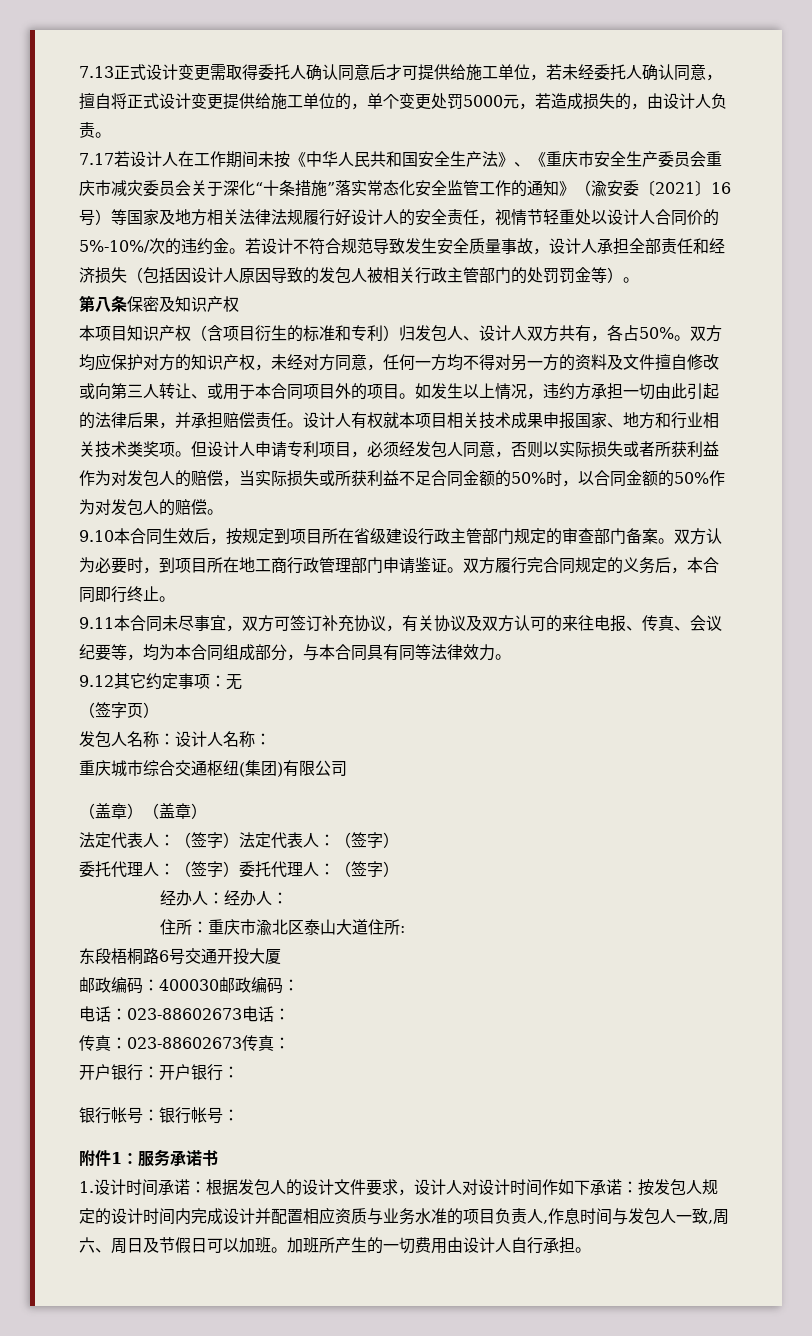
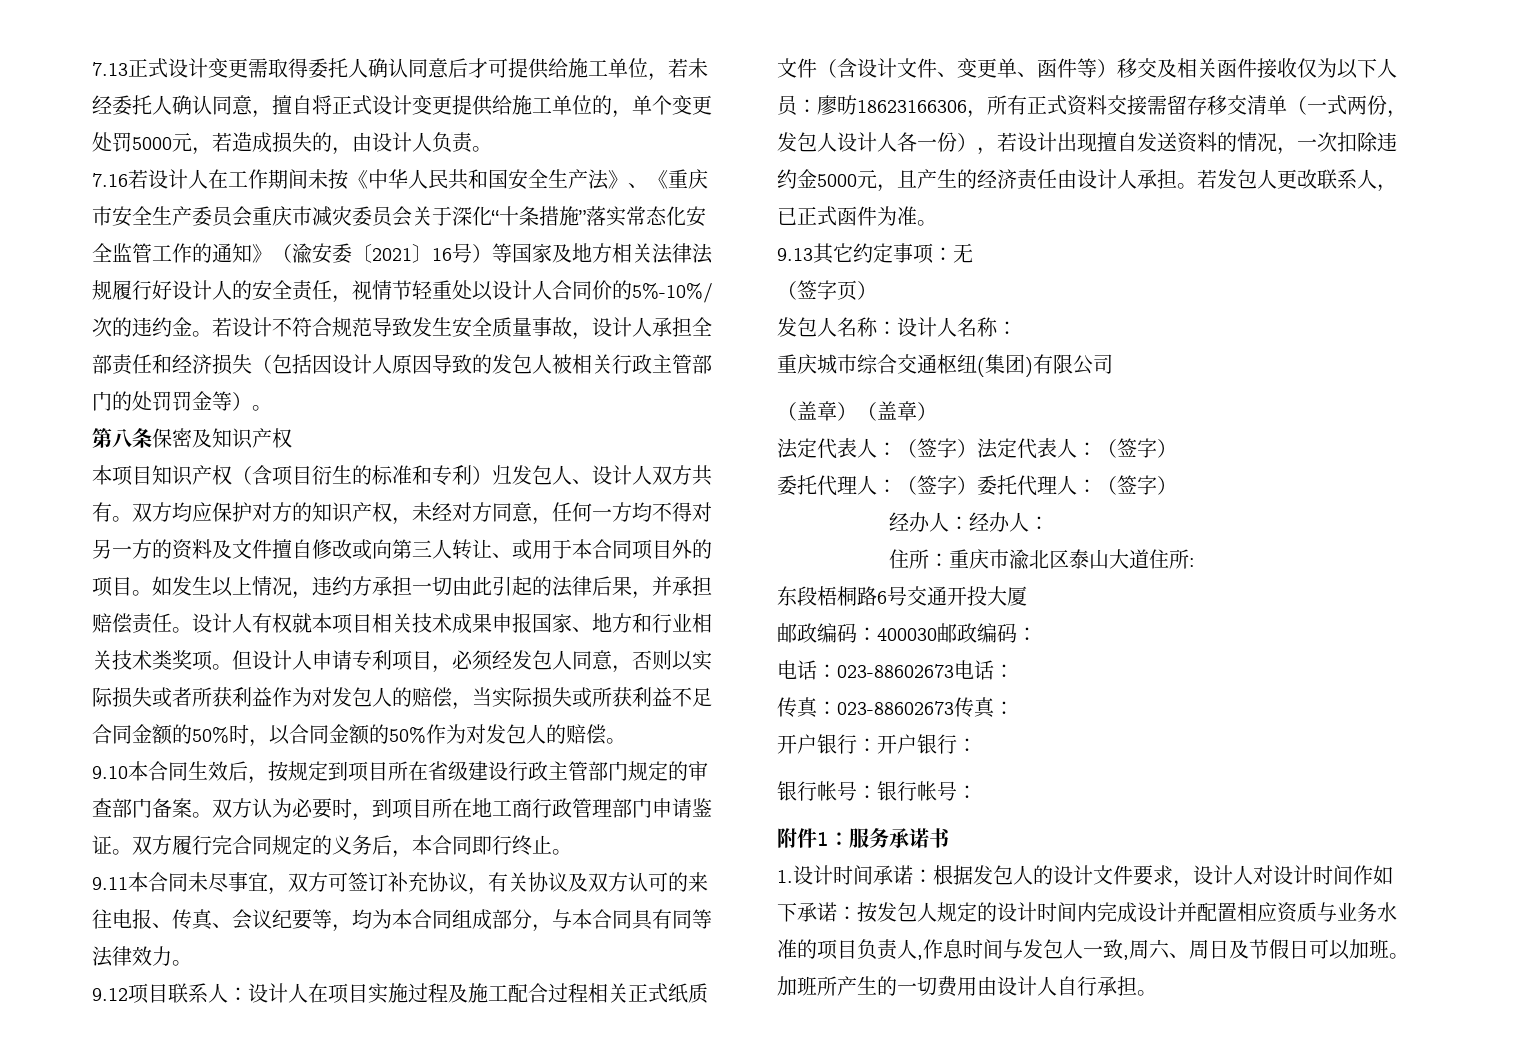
[79,153,114,165] 7.17 -> [92,173,128,187] 7.16
[591,325,674,342] ，各占50% -> (112, 512) none
(114, 681) none -> [128,983,708,1004] [777,58,1397,79] [777,95,1407,118] [777,132,1397,155] [777,169,1397,192] [777,206,937,226] [777,248,813,261] 项目联系人：设计人在项目实施过程及施工配合过程相关正式纸质文件（含设计文件、变更单、函件等）移交及相关函件接收仅为以下人员：廖昉18623166306，所有正式资料交接需留存移交清单（一式两份，发包人设计人各一份），若设计出现擅自发送资料的情况，一次扣除违约金5000元，且产生的经济责任由设计人承担。若发包人更改联系人，已正式函件为准。 // 9.13

